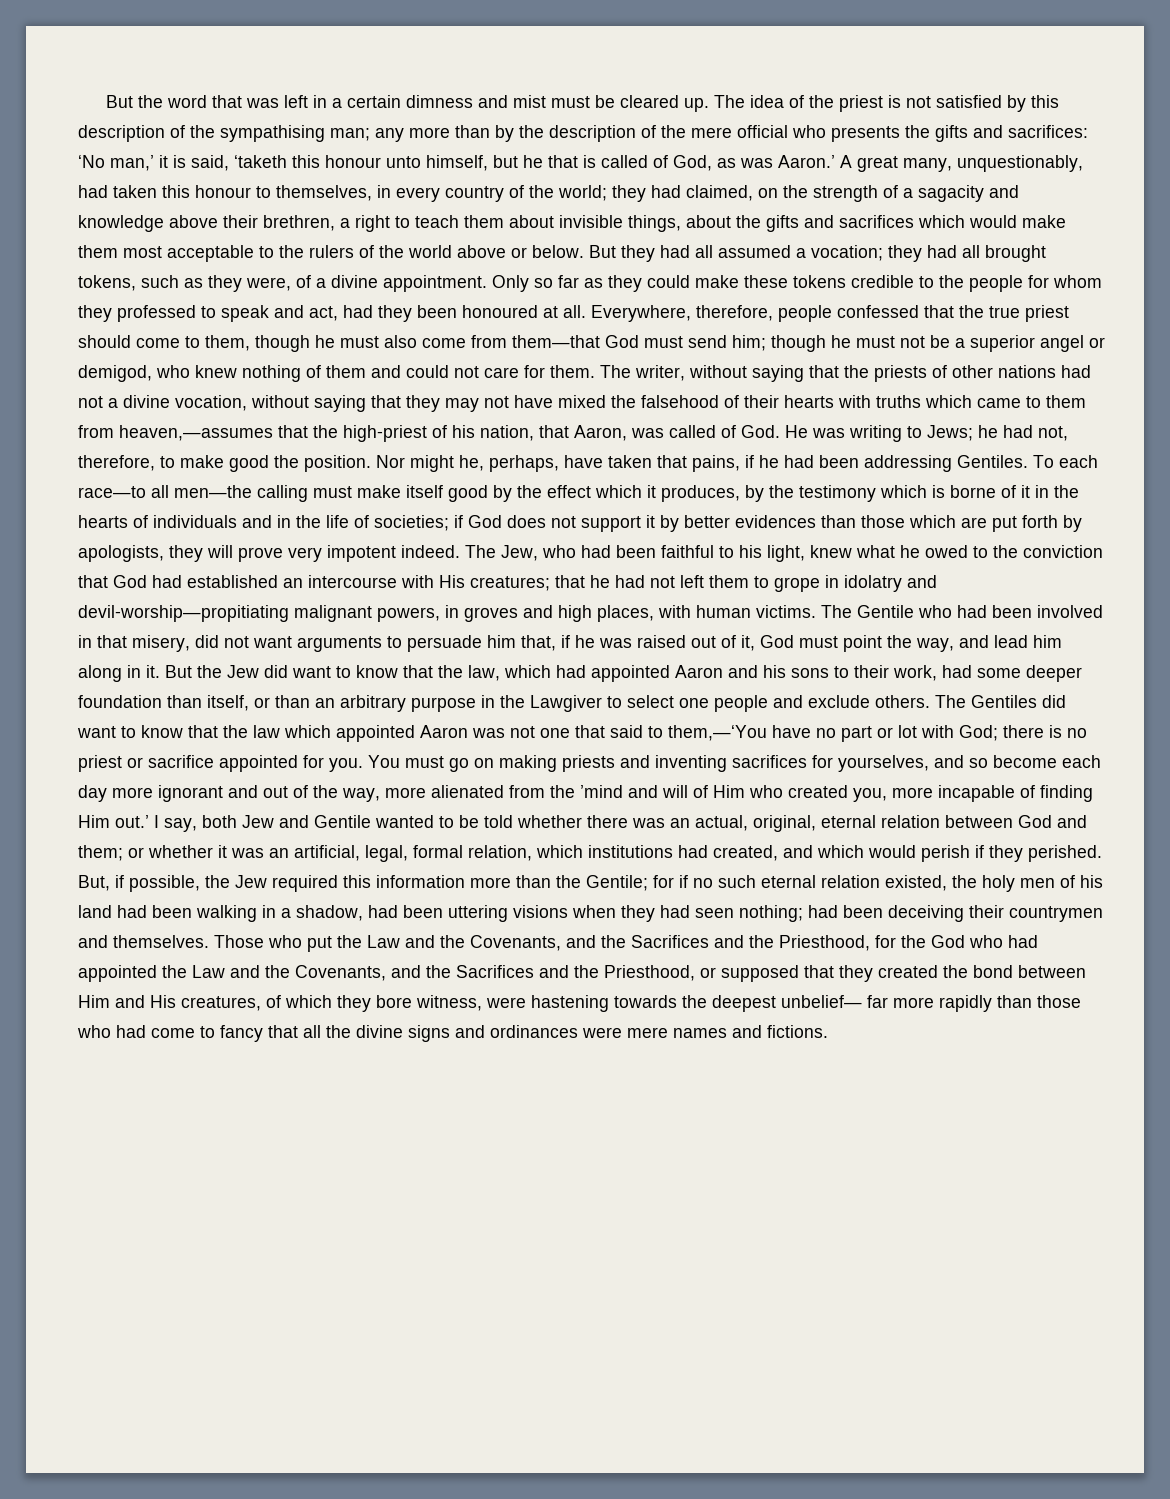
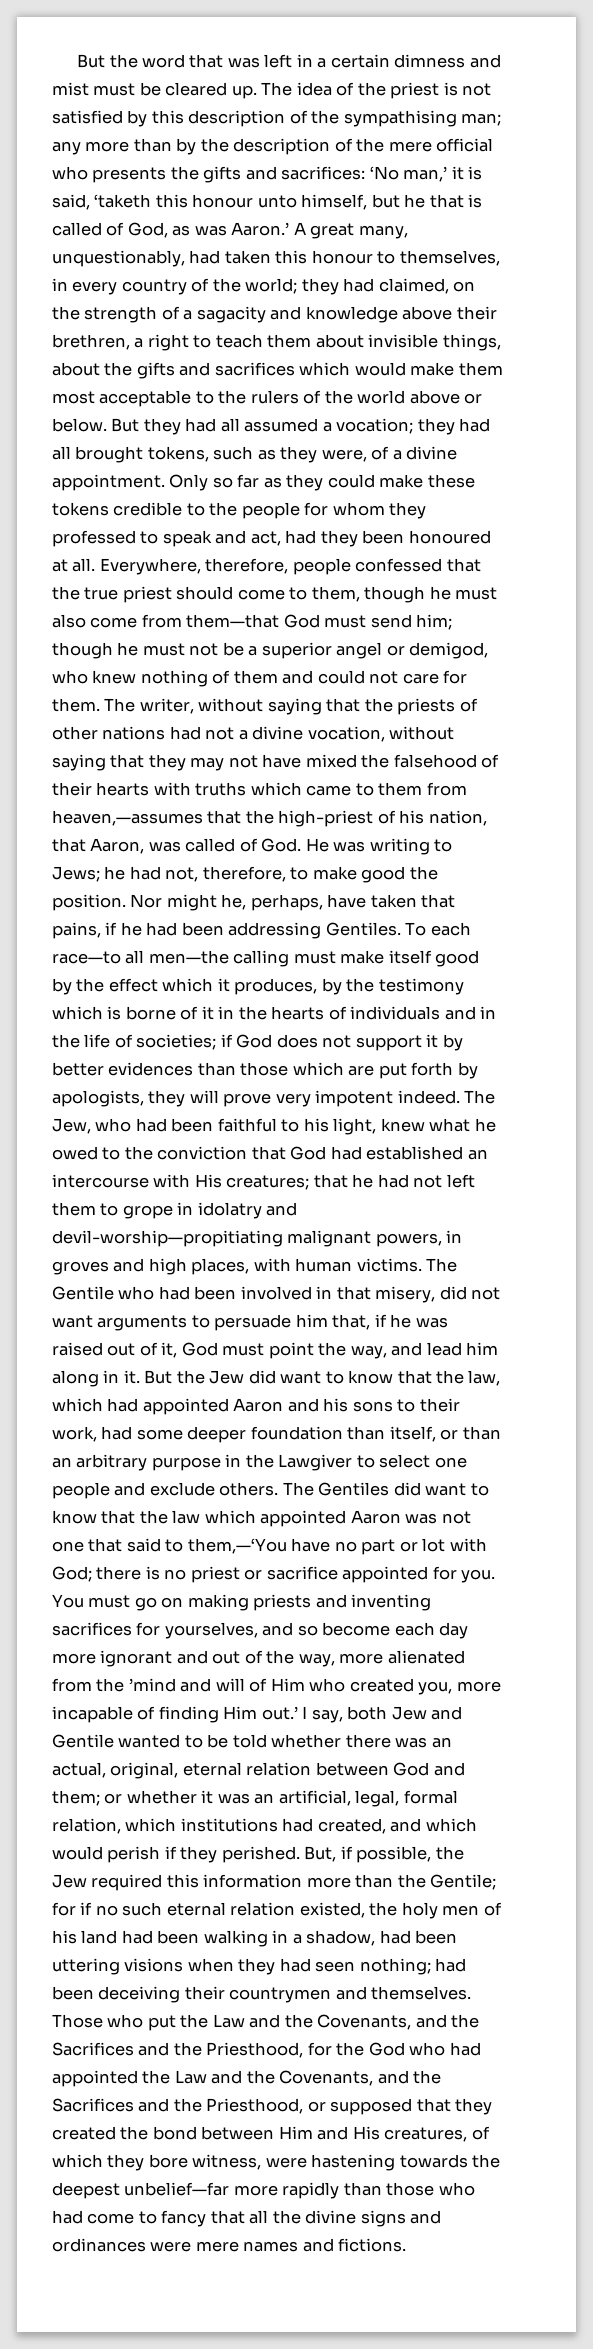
[781,995,888,1008] unbelief— far -> [124,2182,230,2196] unbelief—far

